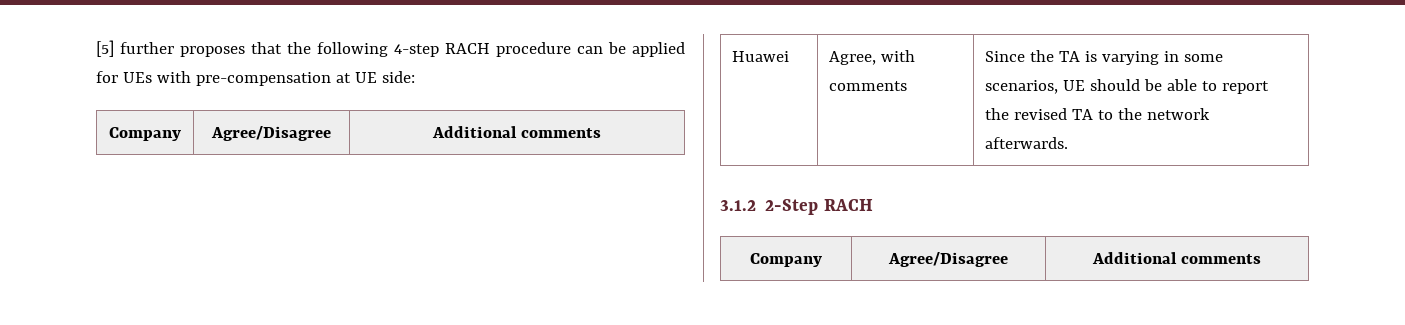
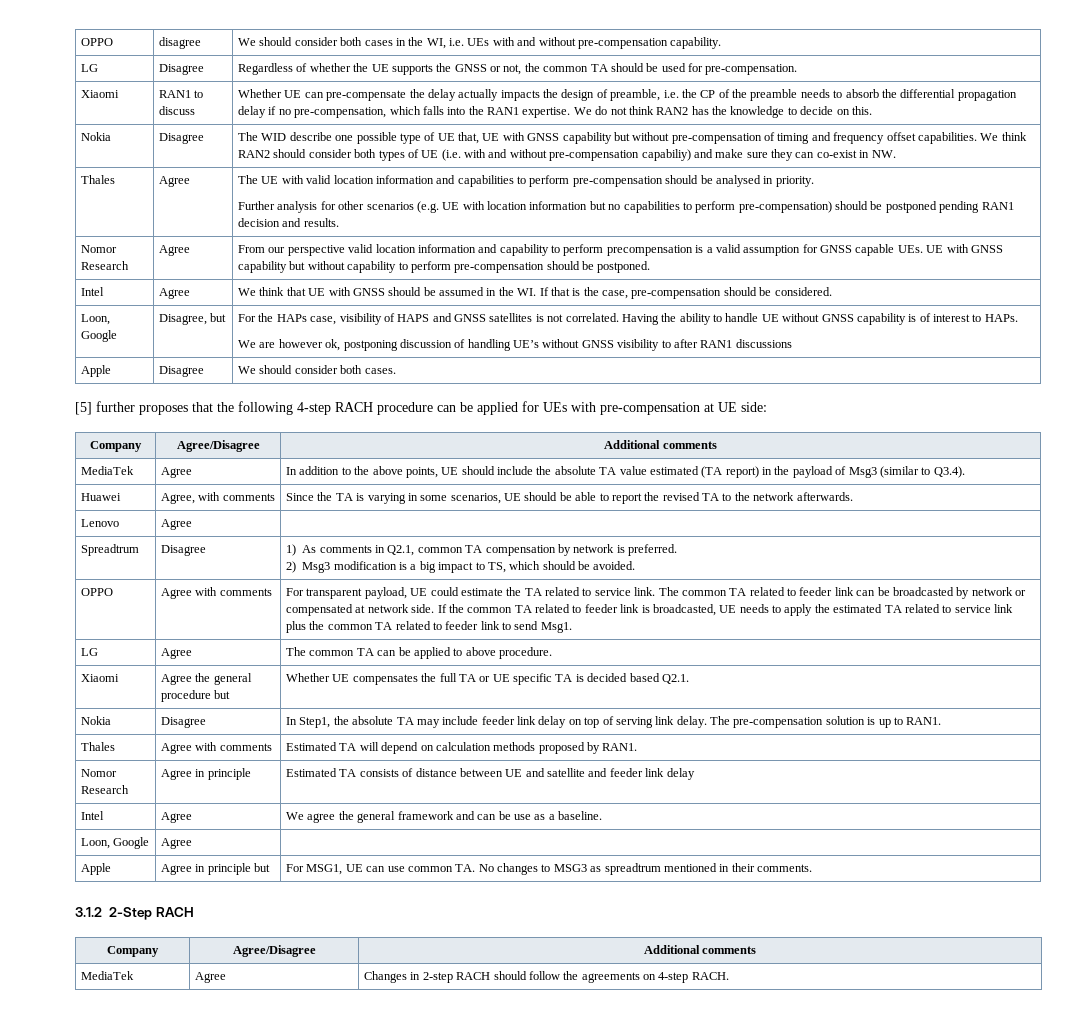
(96, 48) none -> [81,38,114,46] [159,37,202,49] [238,37,722,49] [81,64,99,72] [159,64,205,75] [238,63,798,75] [81,90,120,98] [159,90,204,98] [159,106,196,115] [238,89,1017,101] [238,106,872,118] [81,132,112,141] [159,133,205,144] [238,132,1027,144] [238,149,896,161] [81,175,116,184] [159,176,191,187] [238,175,814,187] [238,201,1014,213] [238,218,339,227] [81,245,118,253] [81,261,130,270] [159,245,191,256] [238,244,1003,256] [238,261,651,273] [81,287,105,296] [159,288,191,299] [238,287,832,299] [81,314,111,325] [81,330,118,342] [159,313,227,325] [238,313,1018,325] [238,339,792,351] [81,365,112,377] [159,366,205,377] [238,365,396,374] OPPO | disagree | We should consider both cases in the WI, i.e. UEs with and without pre-compensation capability. // LG | Disagree | Regardless of whether the UE supports the GNSS or not, the common TA should be used for pre-compensation. // Xiaomi | RAN1 to discuss | Whether UE can pre-compensate the delay actually impacts the design of preamble, i.e. the CP of the preamble needs to absorb the differential propagation delay if no pre-compensation, which falls into the RAN1 expertise. We do not think RAN2 has the knowledge to decide on this. // Nokia | Disagree | The WID describe one possible type of UE that, UE with GNSS capability but without pre-compensation of timing and frequency offset capabilities. We think RAN2 should consider both types of UE (i.e. with and without pre-compensation capabiliy) and make sure they can co-exist in NW. // Thales | Agree | The UE with valid location information and capabilities to perform pre-compensation should be analysed in priority. // Further analysis for other scenarios (e.g. UE with location information but no capabilities to perform pre-compensation) should be postponed pending RAN1 decision and results. // Nomor Research | Agree | From our perspective valid location information and capability to perform precompensation is a valid assumption for GNSS capable UEs. UE with GNSS capability but without capability to perform pre-compensation should be postponed. // Intel | Agree | We think that UE with GNSS should be assumed in the WI. If that is the case, pre-compensation should be considered. // Loon, Google | Disagree, but | For the HAPs case, visibility of HAPS and GNSS satellites is not correlated. Having the ability to handle UE without GNSS capability is of interest to HAPs. // We are however ok, postponing discussion of handling UE’s without GNSS visibility to after RAN1 discussions // Apple | Disagree | We should consider both cases. //
(601, 133) none -> [81,466,135,475] [161,467,193,478] [286,466,965,478] // MediaTek | Agree | In addition to the above points, UE should include the absolute TA value estimated (TA report) in the payload of Msg3 (similar to Q3.4).
(1069, 143) none -> [81,519,120,527] [161,519,193,530] [81,544,140,556] [161,545,207,556] [286,544,678,556] [286,561,636,573] [81,588,114,596] [161,587,272,599] [286,587,1027,599] [286,604,1014,616] [286,621,572,633] [81,648,99,656] [161,648,193,659] [286,647,553,659] [81,674,120,682] [161,673,252,685] [161,690,231,702] [286,673,689,685] [81,716,112,725] [161,717,207,728] [286,716,942,728] [81,742,116,751] [161,742,272,754] [286,742,638,754] [81,769,118,777] [81,785,130,794] [161,768,251,780] [286,768,695,780] [81,811,105,820] [161,812,193,823] [286,811,603,823] [81,837,150,849] [161,838,193,849] [81,863,112,875] [161,863,271,875] [286,863,813,875] // Lenovo | Agree | // Spreadtrum | Disagree | 1) As comments in Q2.1, common TA compensation by network is preferred. // 2) Msg3 modification is a big impact to TS, which should be avoided. // OPPO | Agree with comments | For transparent payload, UE could estimate the TA related to service link. The common TA related to feeder link can be broadcasted by network or compensated at network side. If the common TA related to feeder link is broadcasted, UE needs to apply the estimated TA related to service link plus the common TA related to feeder link to send Msg1. // LG | Agree | The common TA can be applied to above procedure. // Xiaomi | Agree the general procedure but | Whether UE compensates the full TA or UE specific TA is decided based Q2.1. // Nokia | Disagree | In Step1, the absolute TA may include feeder link delay on top of serving link delay. The pre-compensation solution is up to RAN1. // Thales | Agree with comments | Estimated TA will depend on calculation methods proposed by RAN1. // Nomor Research | Agree in principle | Estimated TA consists of distance between UE and satellite and feeder link delay // Intel | Agree | We agree the general framework and can be use as a baseline. // Loon, Google | Agree | // Apple | Agree in principle but | For MSG1, UE can use common TA. No changes to MSG3 as spreadtrum mentioned in their comments.
(1261, 259) none -> [81,971,135,980] [195,972,227,983] [364,971,729,983] // MediaTek | Agree | Changes in 2-step RACH should follow the agreements on 4-step RACH.

